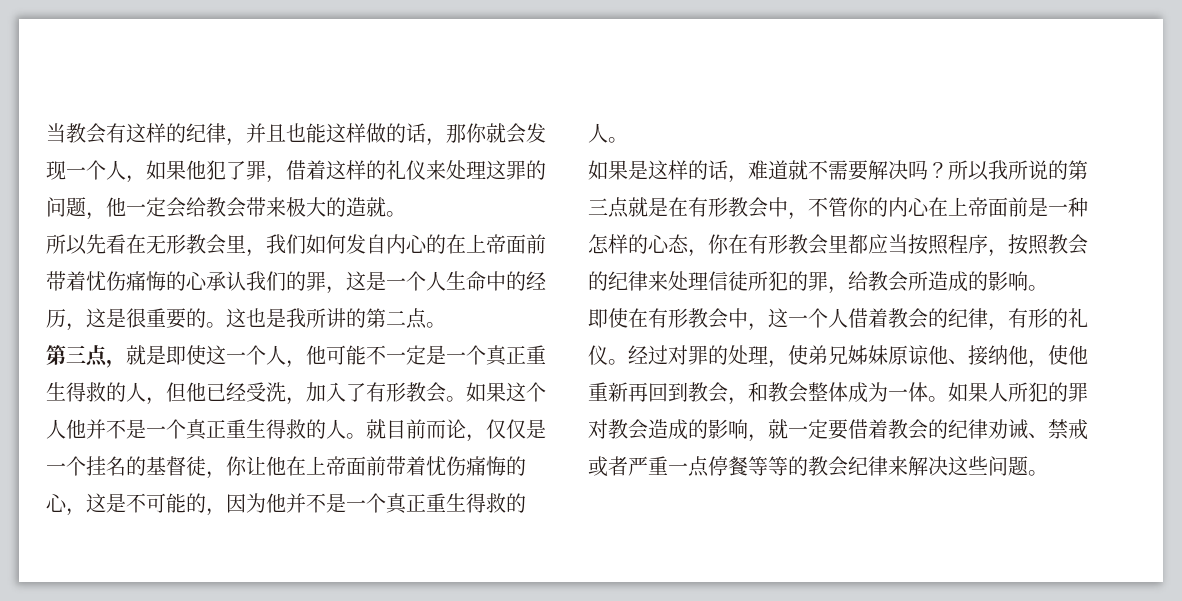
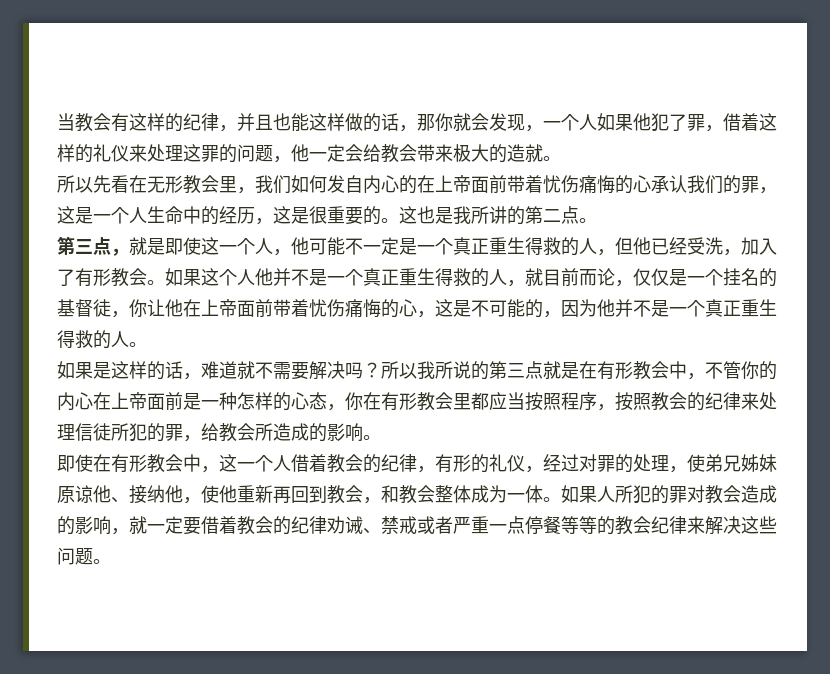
[66,160,146,183] 一个人， -> [525,114,597,132] ，一个人
[346,433,366,439] 。 -> [507,280,525,287] ，
[608,359,628,365] 。 -> [525,466,543,473] ，

